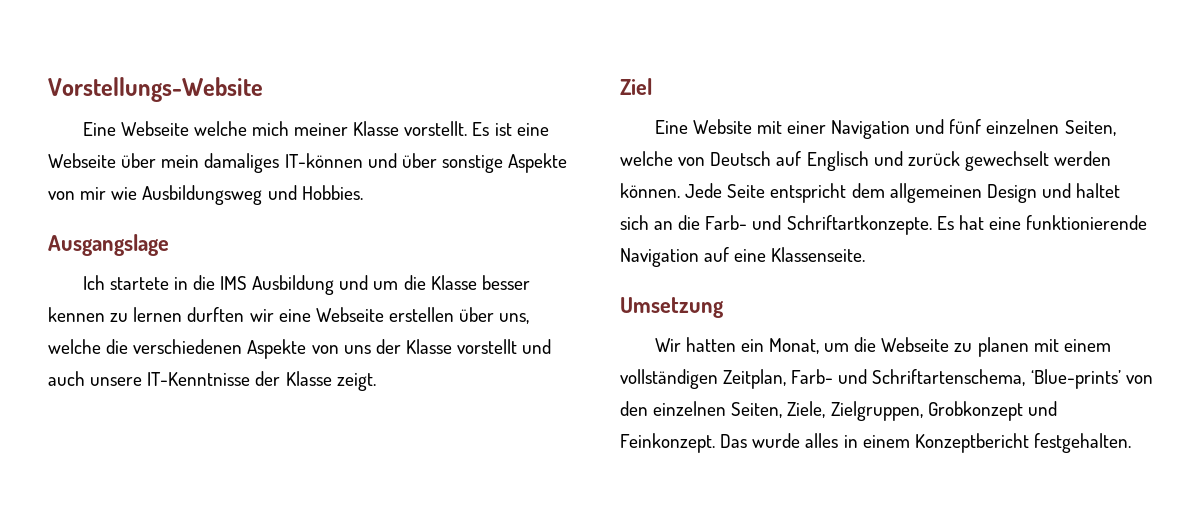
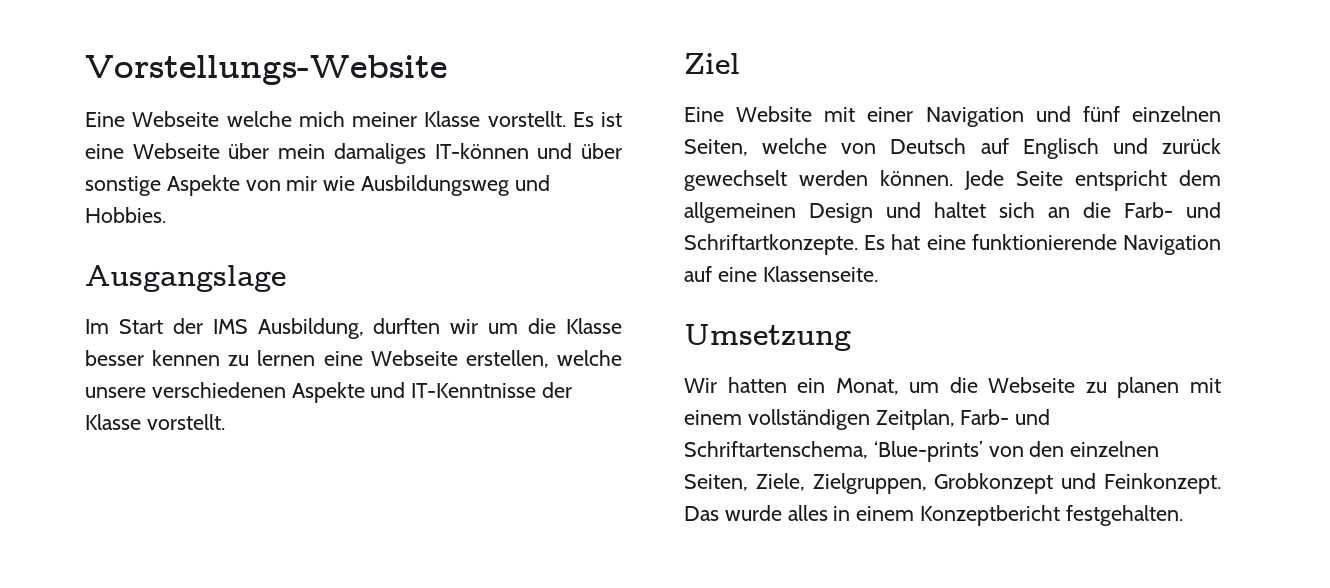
[82,275,369,295] Ich startete in die IMS Ausbildung und -> [85,318,479,339] Im Start der IMS Ausbildung, durften wir
[187,307,530,324] [48,339,552,359] [48,371,143,386] durften wir eine Webseite erstellen über uns, welche die verschiedenen Aspekte von uns der Klasse vorstellt und auch unsere -> [323,350,622,368] [85,382,406,403] eine Webseite erstellen, welche unsere verschiedenen Aspekte und
[336,373,376,391] zeigt. -> [146,414,225,430] vorstellt.

